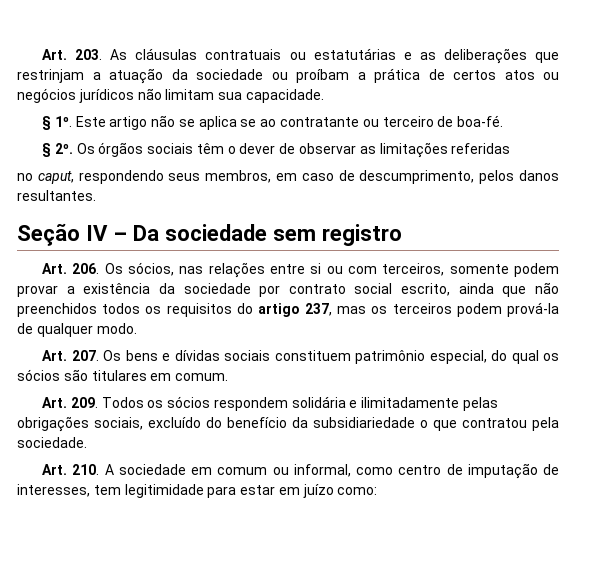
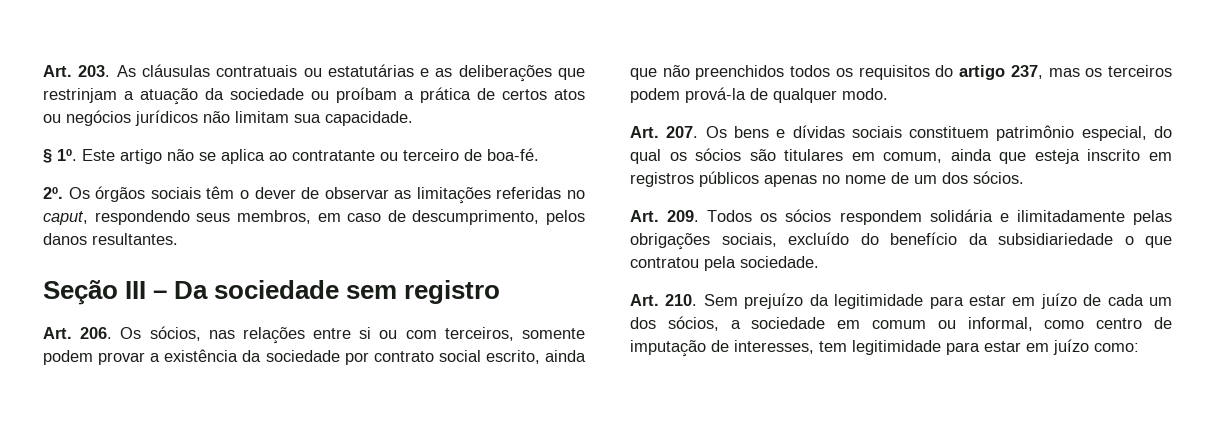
[240,119,257,127] se -> (265, 156) none
[42,143,52,157] § -> (539, 154) none
(511, 148) // -> (562, 193) none
[85,225,108,241] IV -> [125,281,147,299] III
[175,373,229,381] comum. -> [883,149,1172,164] [630,171,1024,187] comum, ainda que esteja inscrito em registros públicos apenas no nome de um dos sócios.
[104,464,114,475] A -> [703,293,1172,309] [630,316,741,331] Sem prejuízo da legitimidade para estar em juízo de cada um dos sócios, a

